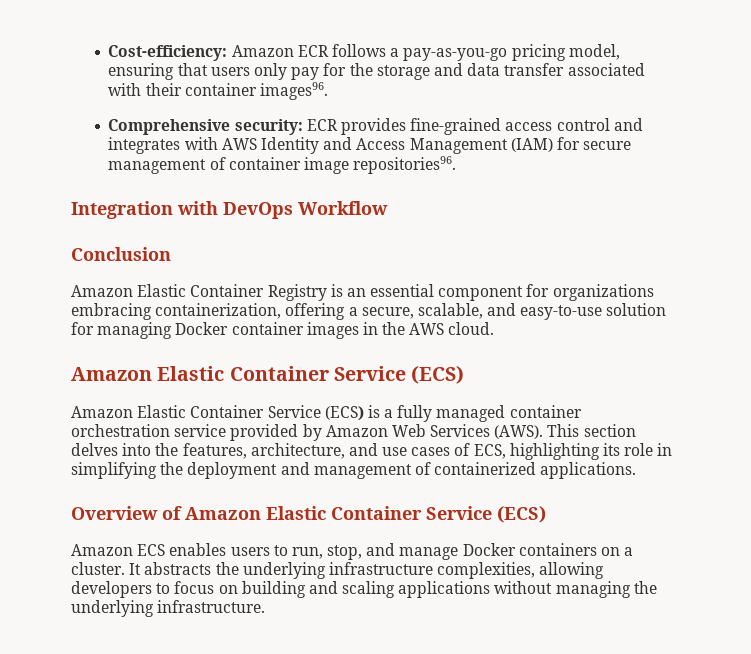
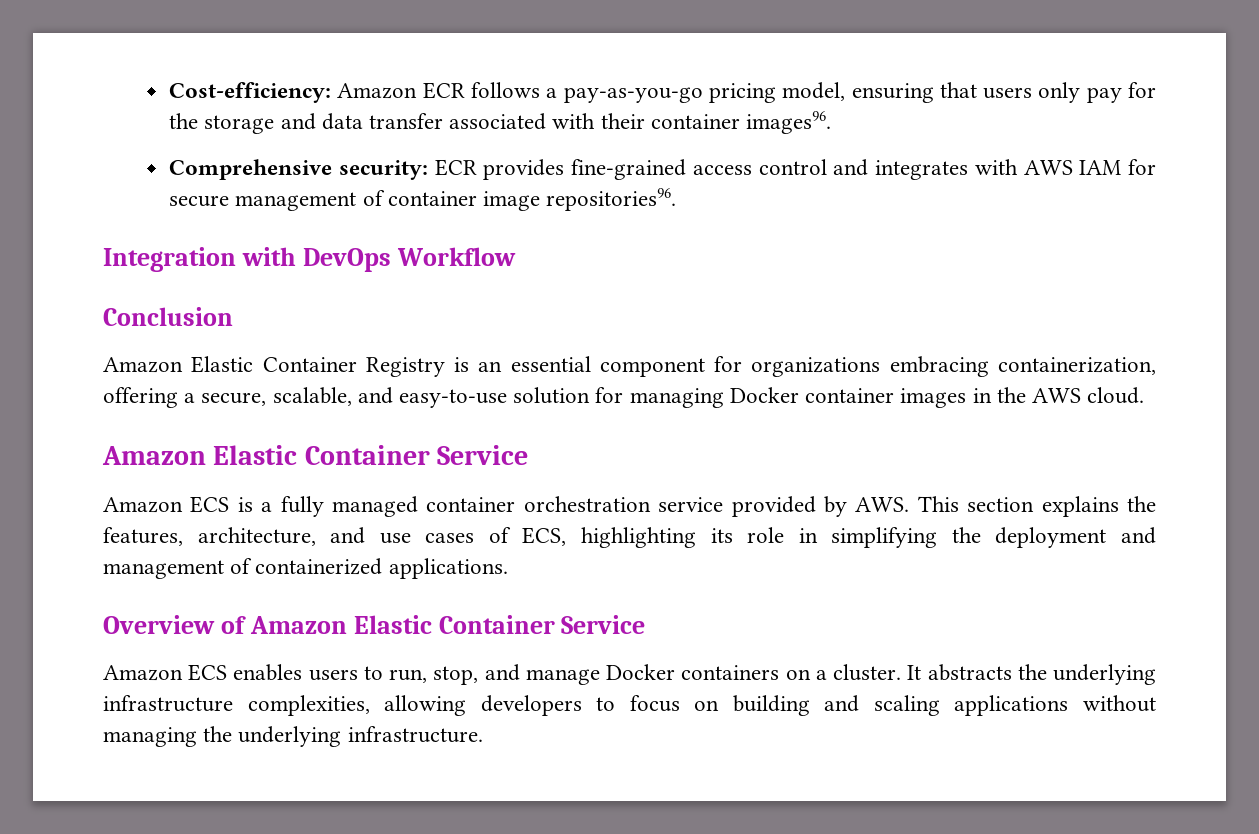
[261,137,553,154] Identity and Access Management (IAM) -> [1079,160,1122,175] IAM
[411,365,465,384] [71,405,364,421] (ECS) // Amazon Elastic Container Service (ECS) -> [103,496,230,513] // Amazon ECS
[325,424,636,439] [71,443,152,456] Amazon Web Services (AWS). This section delves into -> [855,496,1119,517] AWS. This section explains
[497,506,546,523] (ECS) -> (646, 624) none

